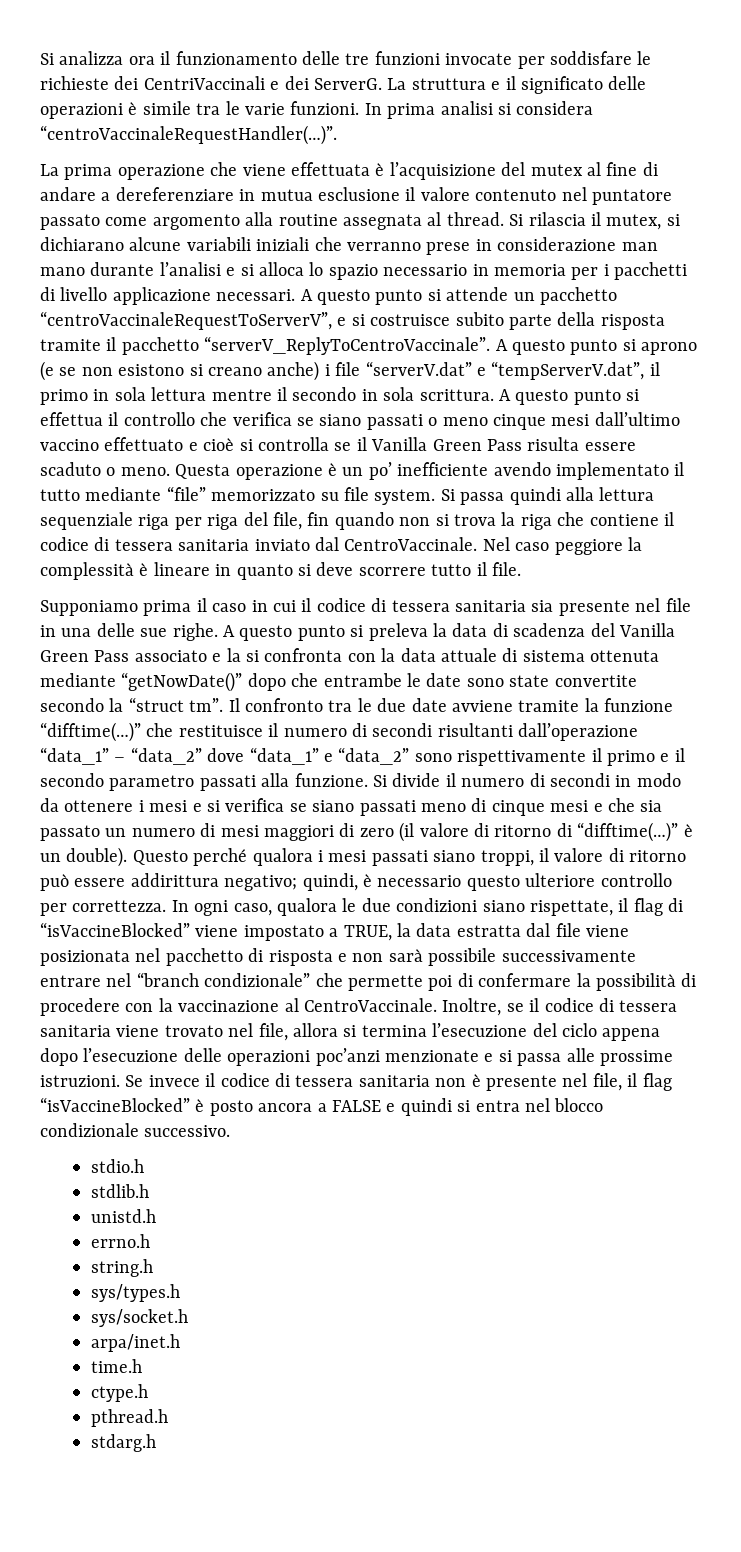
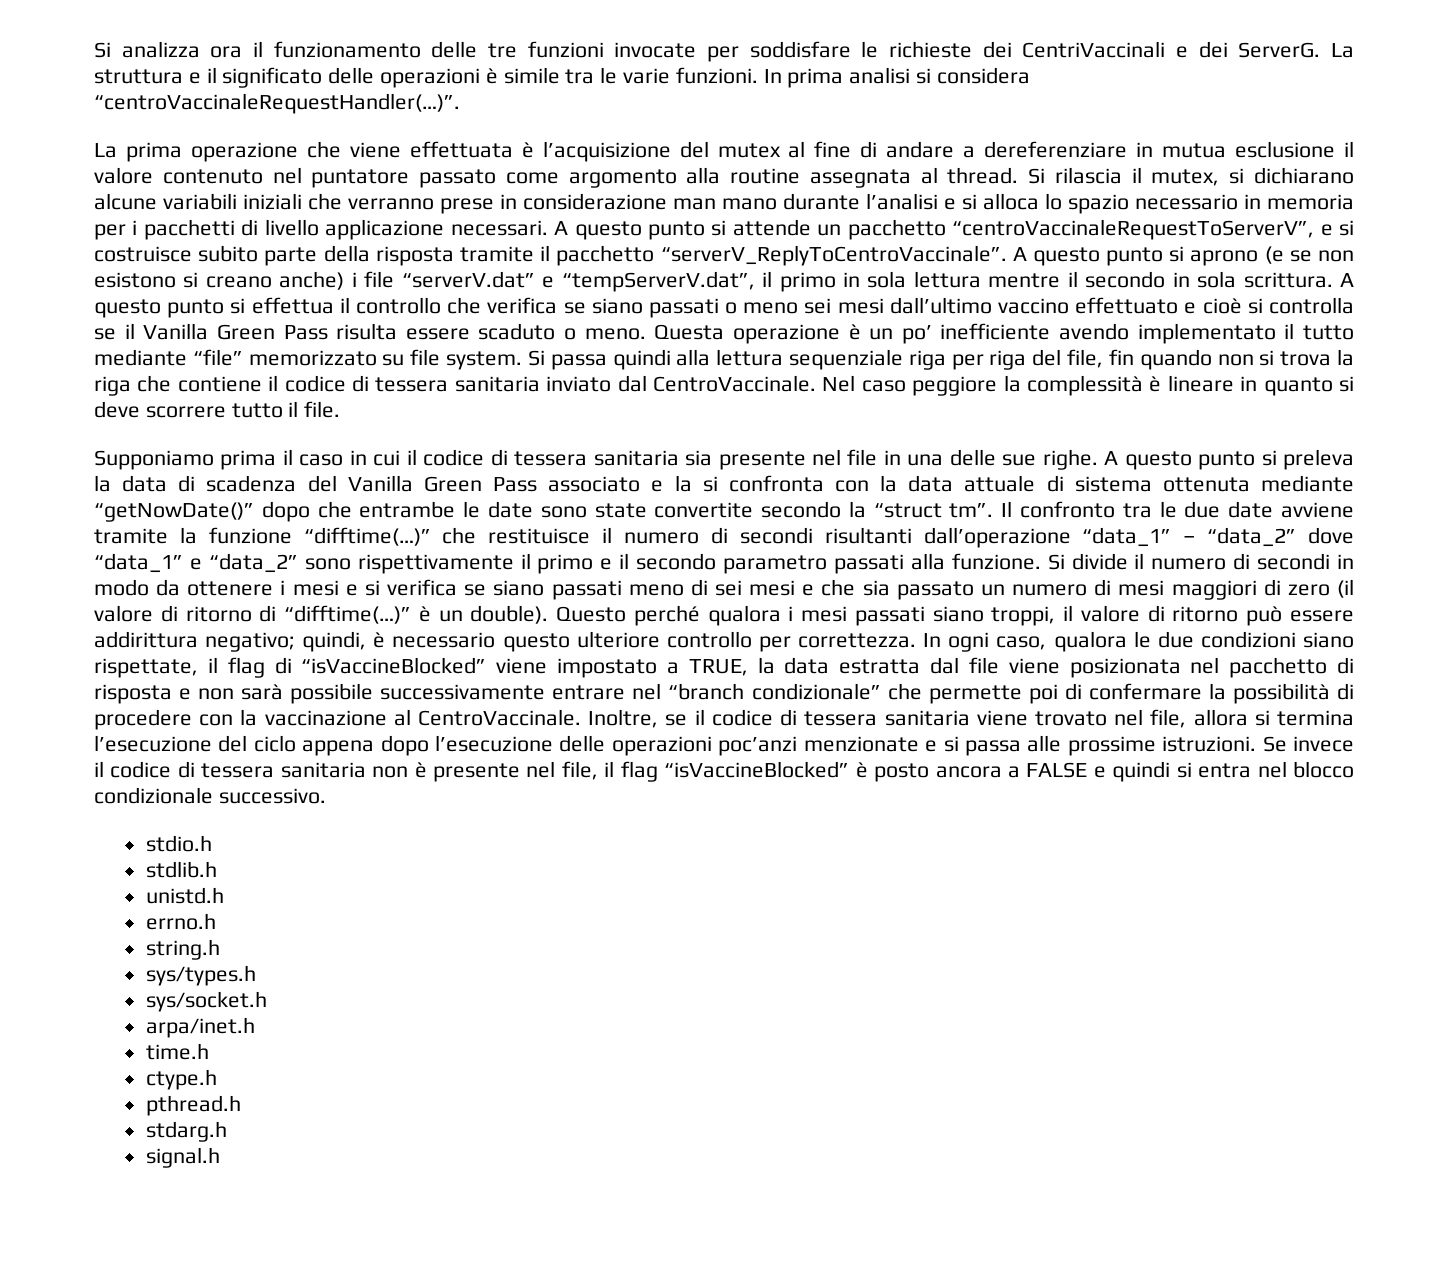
[492,414,546,430] cinque -> [804,298,832,314] sei
[491,800,545,816] cinque -> [715,580,742,596] sei
(156, 1443) none -> [145,1147,220,1168] // signal.h

